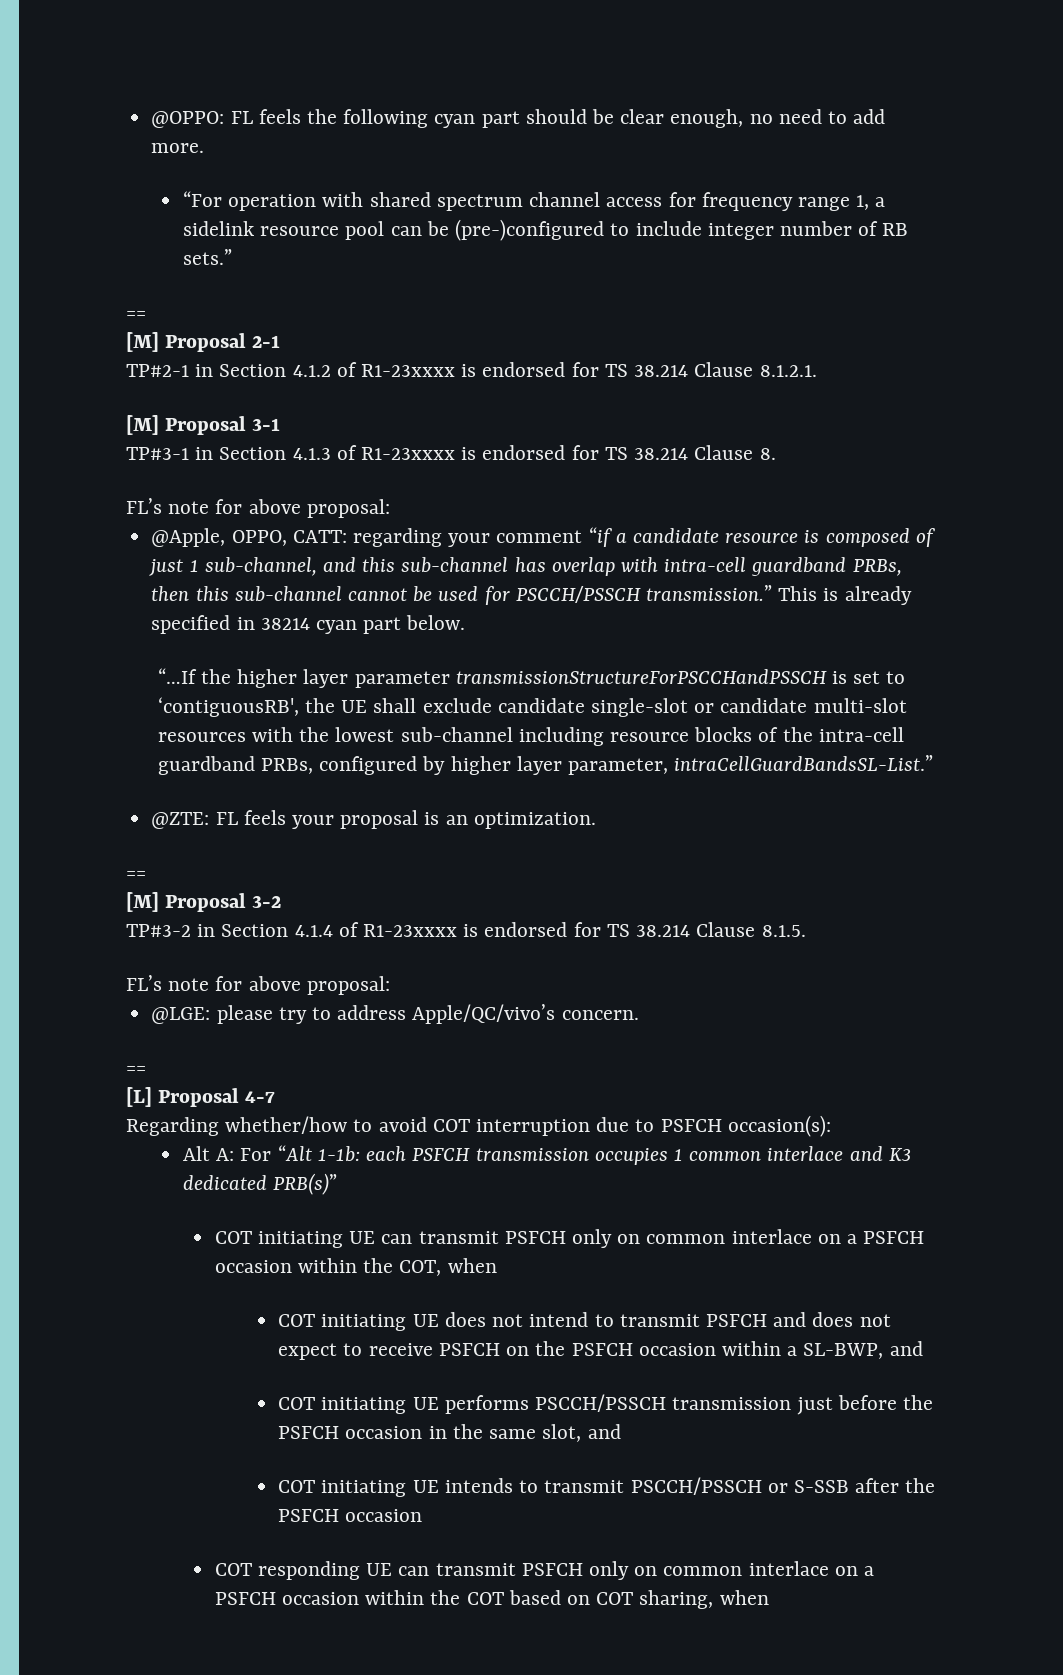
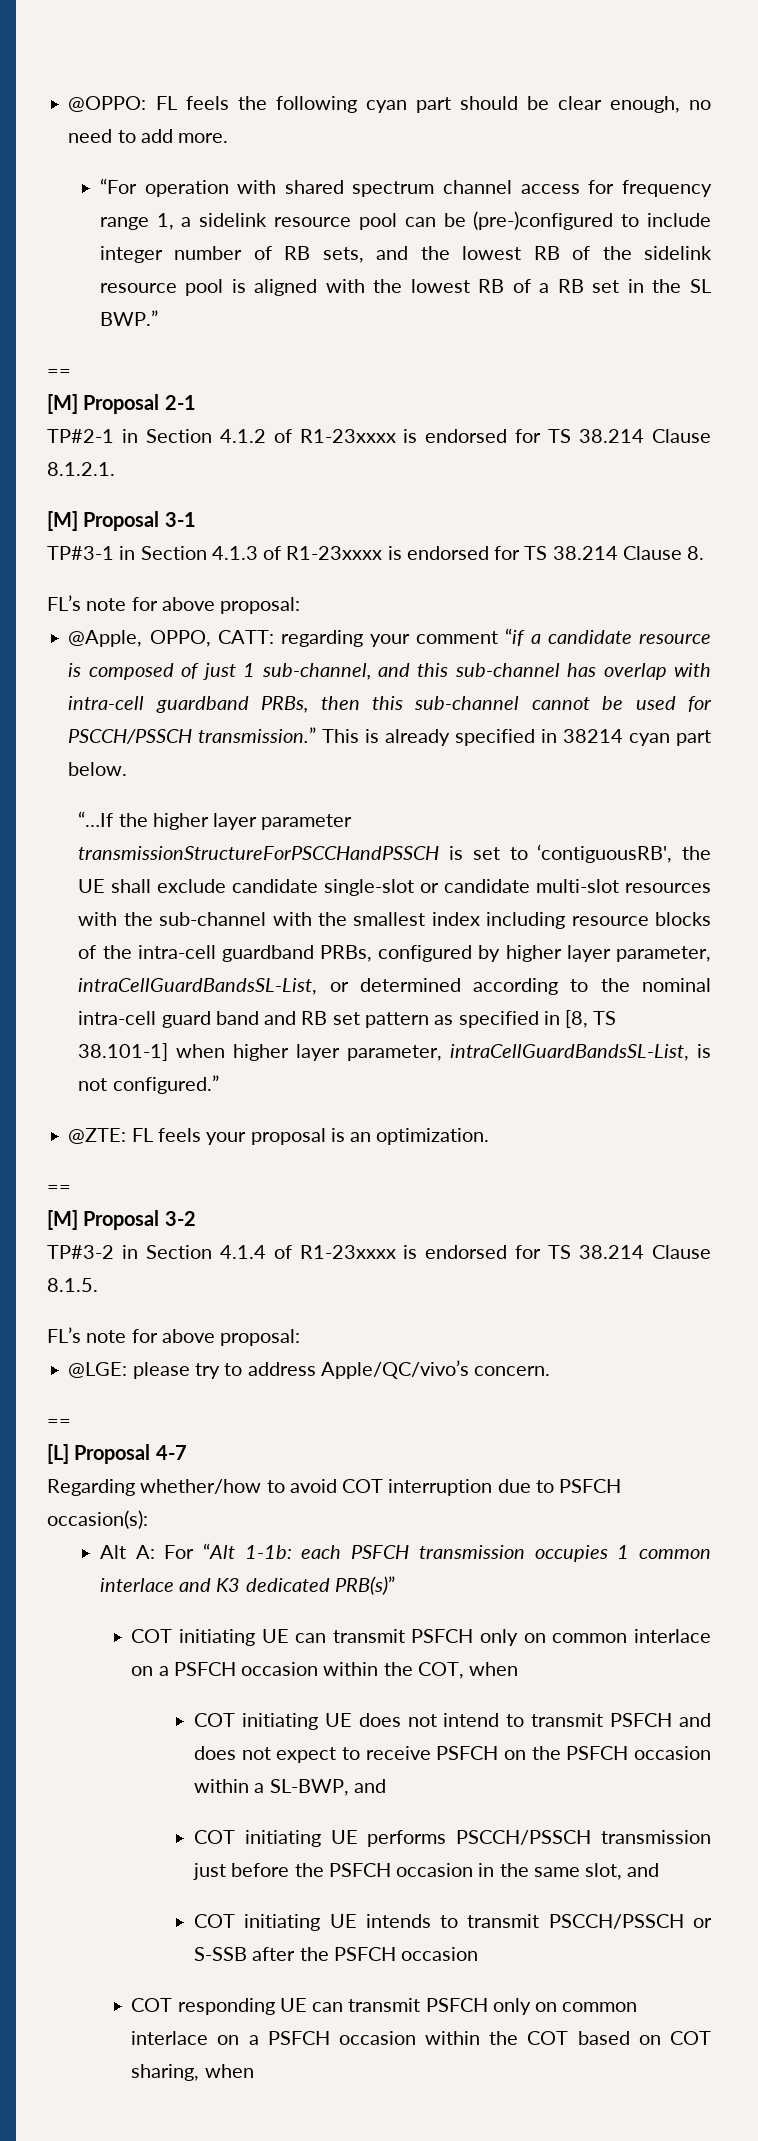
[183,249,233,265] sets.” -> [322,246,713,263] [99,279,711,296] [99,310,158,326] sets, and the lowest RB of the sidelink resource pool is aligned with the lowest RB of a RB set in the SL BWP.”
[335,727,513,742] lowest sub-channel -> [159,912,480,926] sub-channel with the smallest index
[674,755,934,771] intraCellGuardBandsSL-List.” -> [78,978,711,995] [78,1010,617,1028] [78,1043,711,1061] [78,1075,219,1094] intraCellGuardBandsSL-List, or determined according to the nominal intra-cell guard band and RB set pattern as specified in [8, TS 38.101-1] when higher layer parameter, intraCellGuardBandsSL-List, is not configured.”

